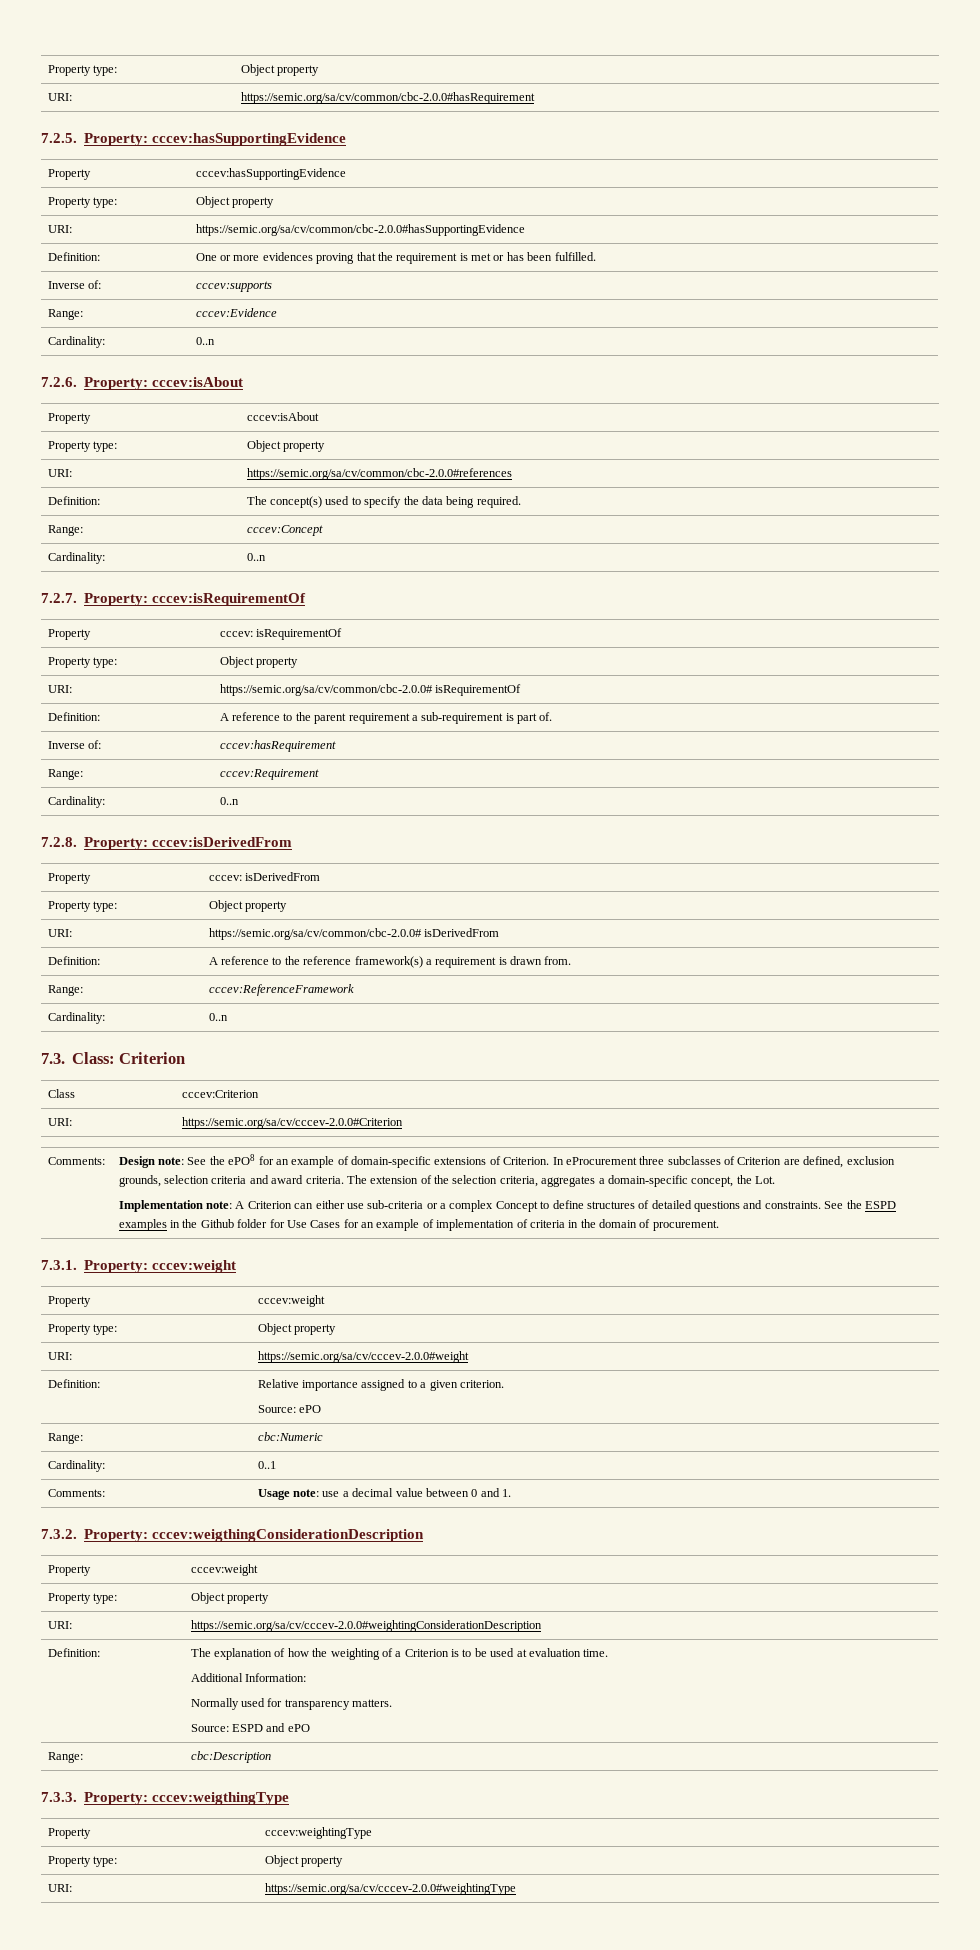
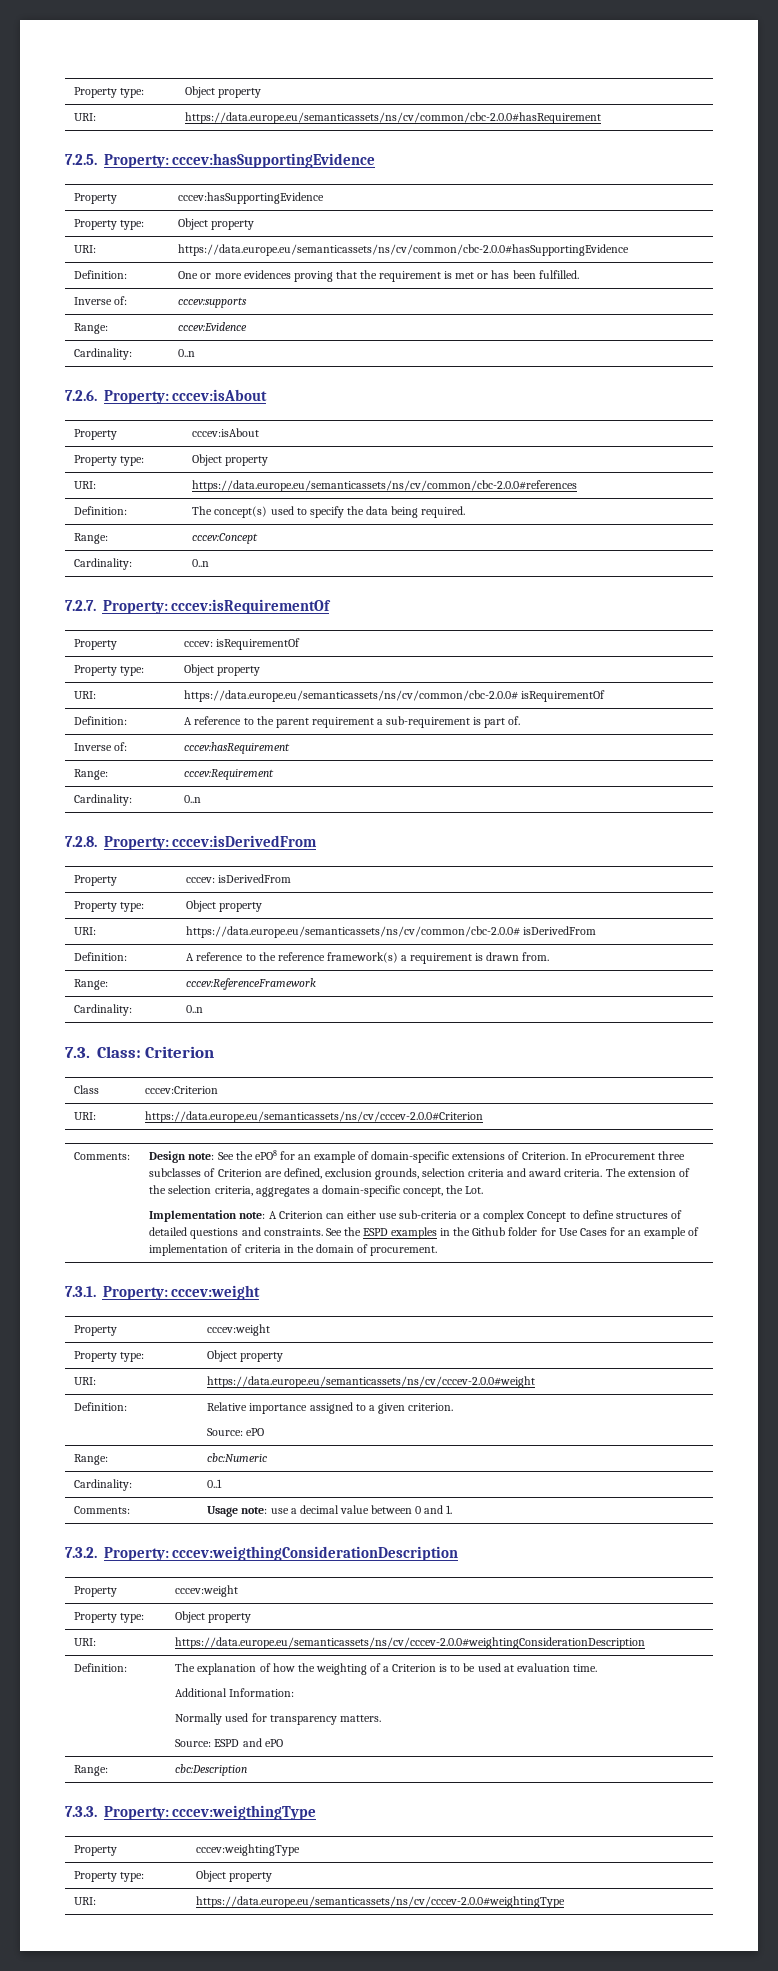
[47,65,118,76] [240,64,320,76] [47,93,72,101] [240,92,535,104] Property type: | Object property // URI: | https://semic.org/sa/cv/common/cbc-2.0.0#hasRequirement -> [74,87,145,98] [185,86,262,98] [74,113,97,121] [185,112,602,124] Property type: | Object property // URI: | https://data.europe.eu/semanticassets/ns/cv/common/cbc-2.0.0#hasRequirement
[195,224,525,236] https://semic.org/sa/cv/common/cbc-2.0.0#hasSupportingEvidence -> [178,244,630,256] https://data.europe.eu/semanticassets/ns/cv/common/cbc-2.0.0#hasSupportingEvidence
[246,468,512,480] https://semic.org/sa/cv/common/cbc-2.0.0#references -> [192,480,578,492] https://data.europe.eu/semanticassets/ns/cv/common/cbc-2.0.0#references
[219,684,433,696] https://semic.org/sa/cv/common/cbc-2.0.0# -> [184,690,519,702] https://data.europe.eu/semanticassets/ns/cv/common/cbc-2.0.0#
[208,928,422,940] https://semic.org/sa/cv/common/cbc-2.0.0# -> [186,926,521,938] https://data.europe.eu/semanticassets/ns/cv/common/cbc-2.0.0#
[181,1117,403,1129] https://semic.org/sa/cv/cccev-2.0.0#Criterion -> [145,1111,484,1123] https://data.europe.eu/semanticassets/ns/cv/cccev-2.0.0#Criterion
[257,1351,469,1363] https://semic.org/sa/cv/cccev-2.0.0#weight -> [207,1376,536,1388] https://data.europe.eu/semanticassets/ns/cv/cccev-2.0.0#weight
[190,1620,542,1632] https://semic.org/sa/cv/cccev-2.0.0#weightingConsiderationDescription -> [175,1637,646,1649] https://data.europe.eu/semanticassets/ns/cv/cccev-2.0.0#weightingConsiderationDescription
[264,1883,516,1895] https://semic.org/sa/cv/cccev-2.0.0#weightingType -> [196,1896,566,1908] https://data.europe.eu/semanticassets/ns/cv/cccev-2.0.0#weightingType

